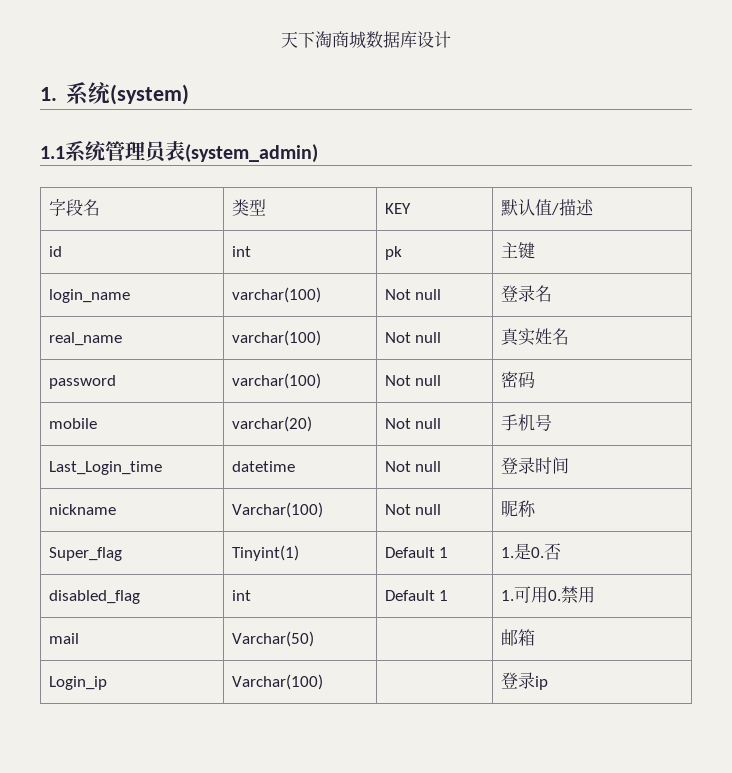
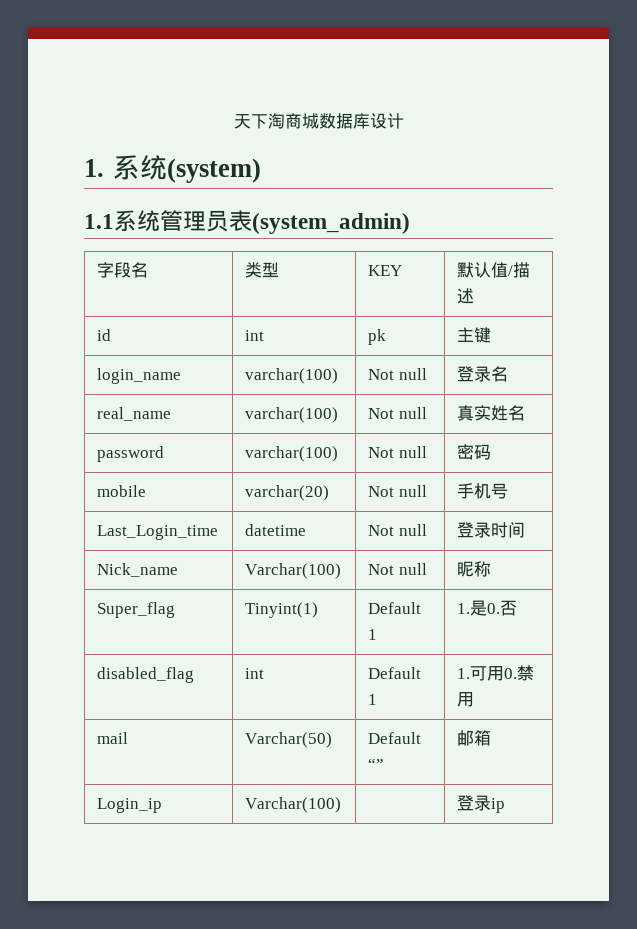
[48,504,116,515] nickname -> [97,563,179,577] Nick_name
(314, 639) none -> [368,732,422,744] [368,758,385,770] Default “”

